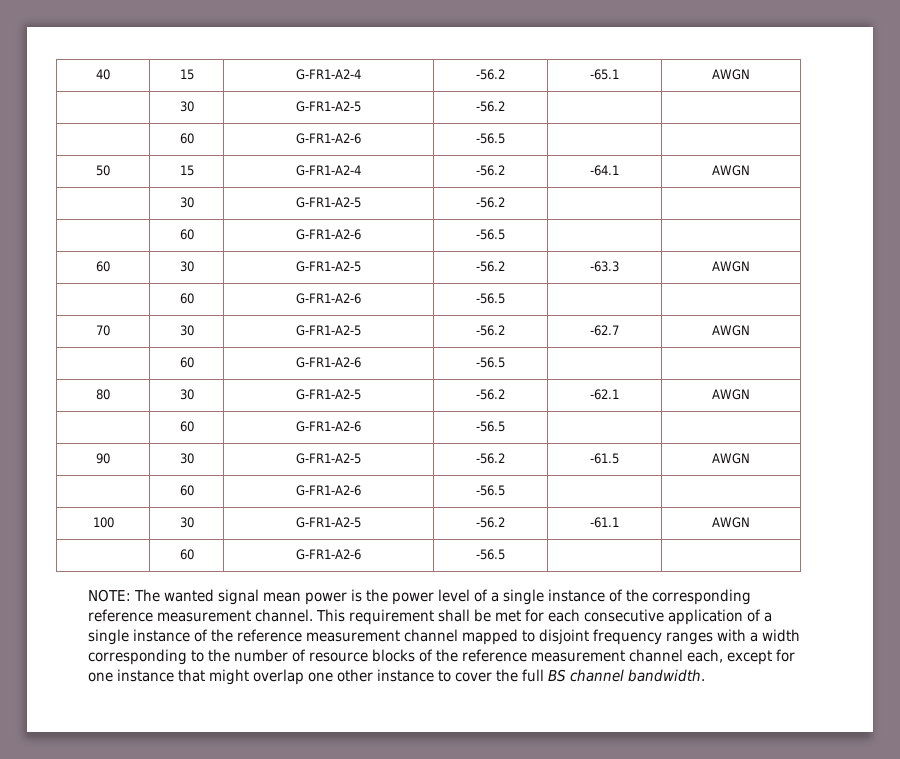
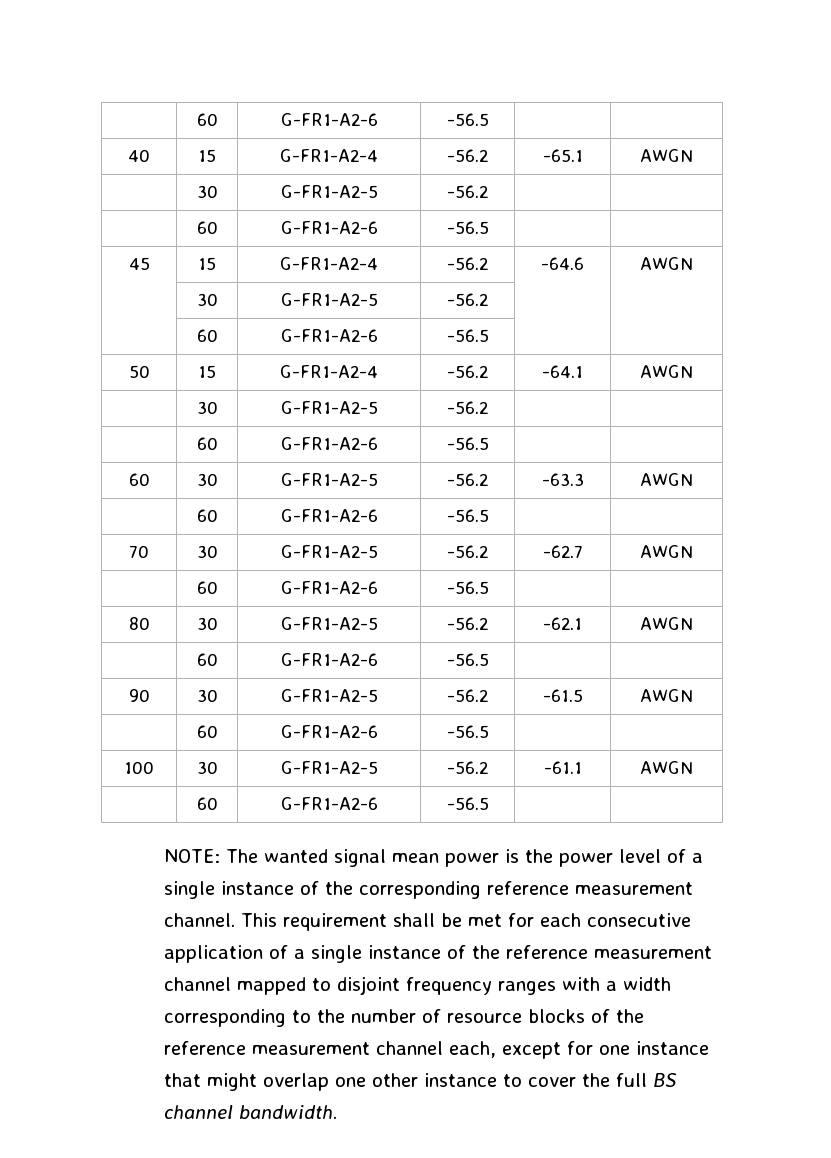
(96, 74) none -> [196,113,218,126] [280,113,378,126] [446,113,489,126] | 60 | G-FR1-A2-6 | -56.5 | | //
(505, 138) none -> [128,257,150,270] [198,257,216,270] [280,257,378,270] [447,257,488,270] [541,257,584,270] [640,257,693,270] [196,293,218,306] [280,293,378,306] [447,293,488,306] [196,329,218,342] [280,329,378,342] [446,329,489,342] // 45 | 15 | G-FR1-A2-4 | -56.2 | -64.6 | AWGN // | 30 | G-FR1-A2-5 | -56.2 | | // | 60 | G-FR1-A2-6 | -56.5 | |

